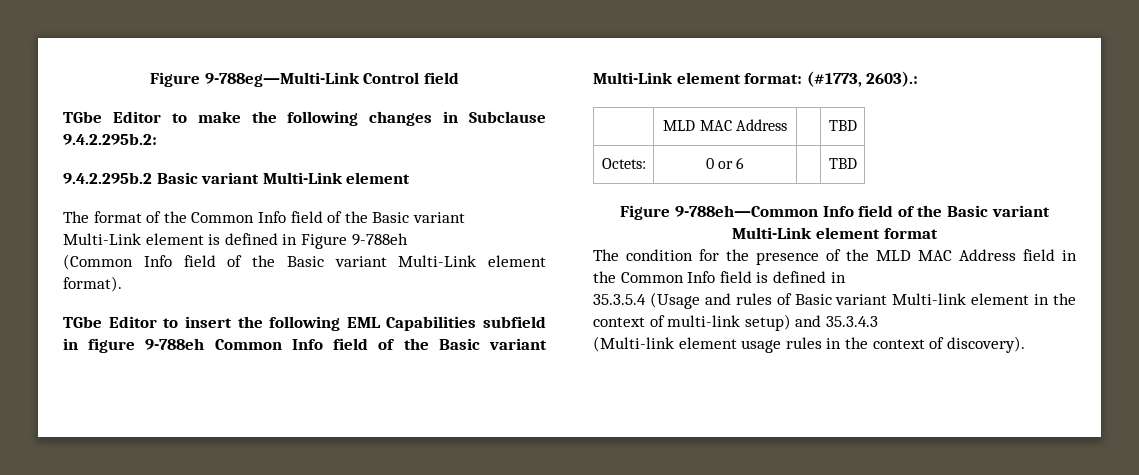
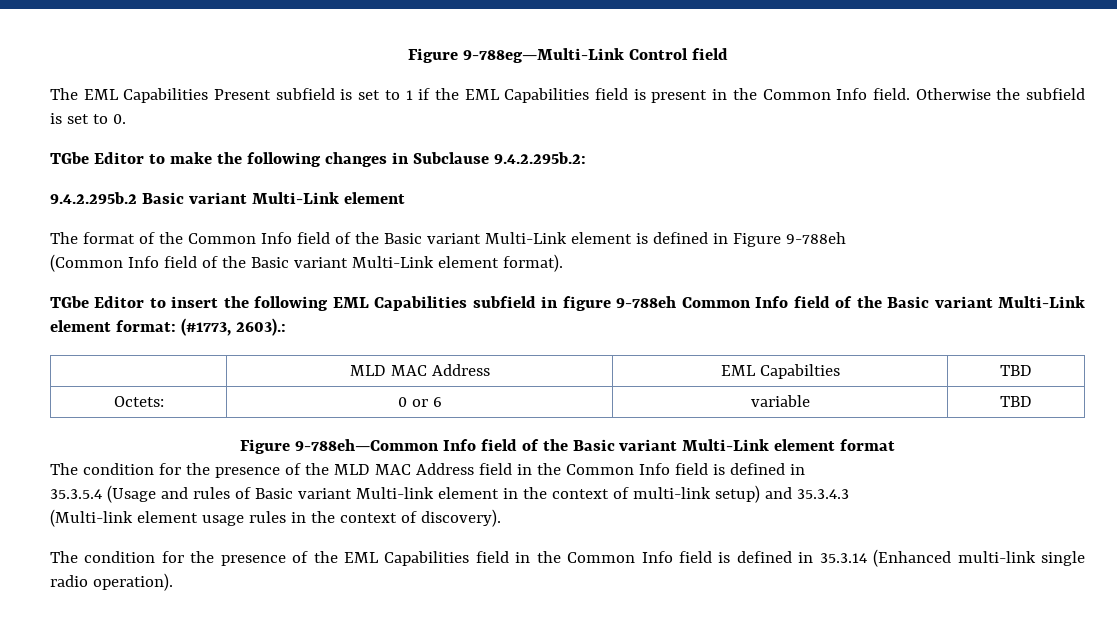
(459, 78) none -> [50,88,1085,103] [50,113,126,124] // The EML Capabilities Present subfield is set to 1 if the EML Capabilities field is present in the Common Info field. Otherwise the subfield is set to 0.
(787, 125) none -> [720,364,840,379] EML Capabilties
(745, 163) none -> [750,395,810,407] variable
(1025, 344) none -> [50,549,1086,567] [50,573,173,591] // The condition for the presence of the EML Capabilities field in the Common Info field is defined in 35.3.14 (Enhanced multi-link single radio operation).

